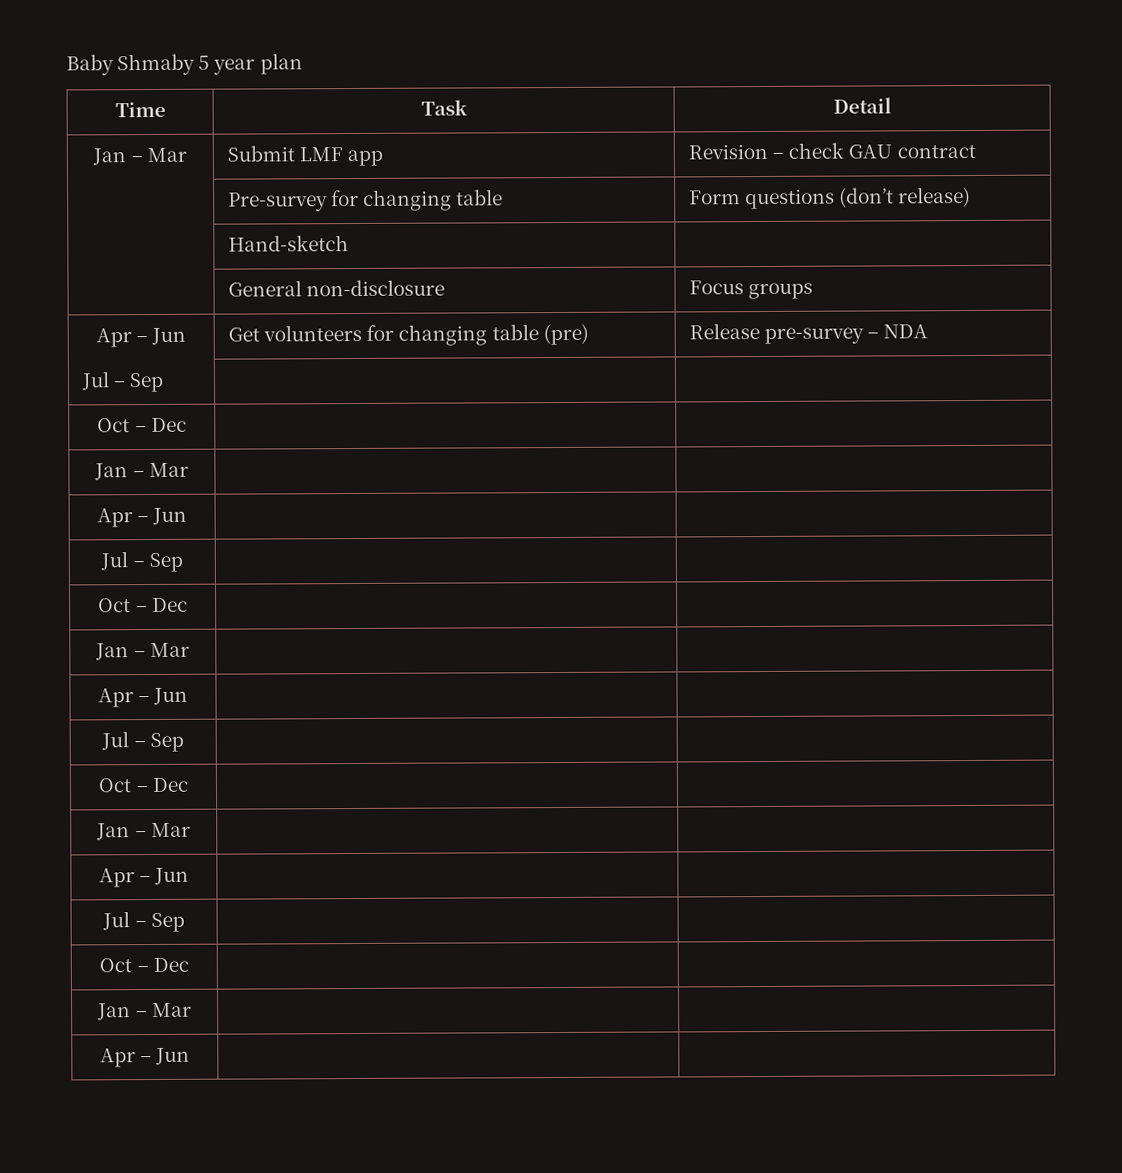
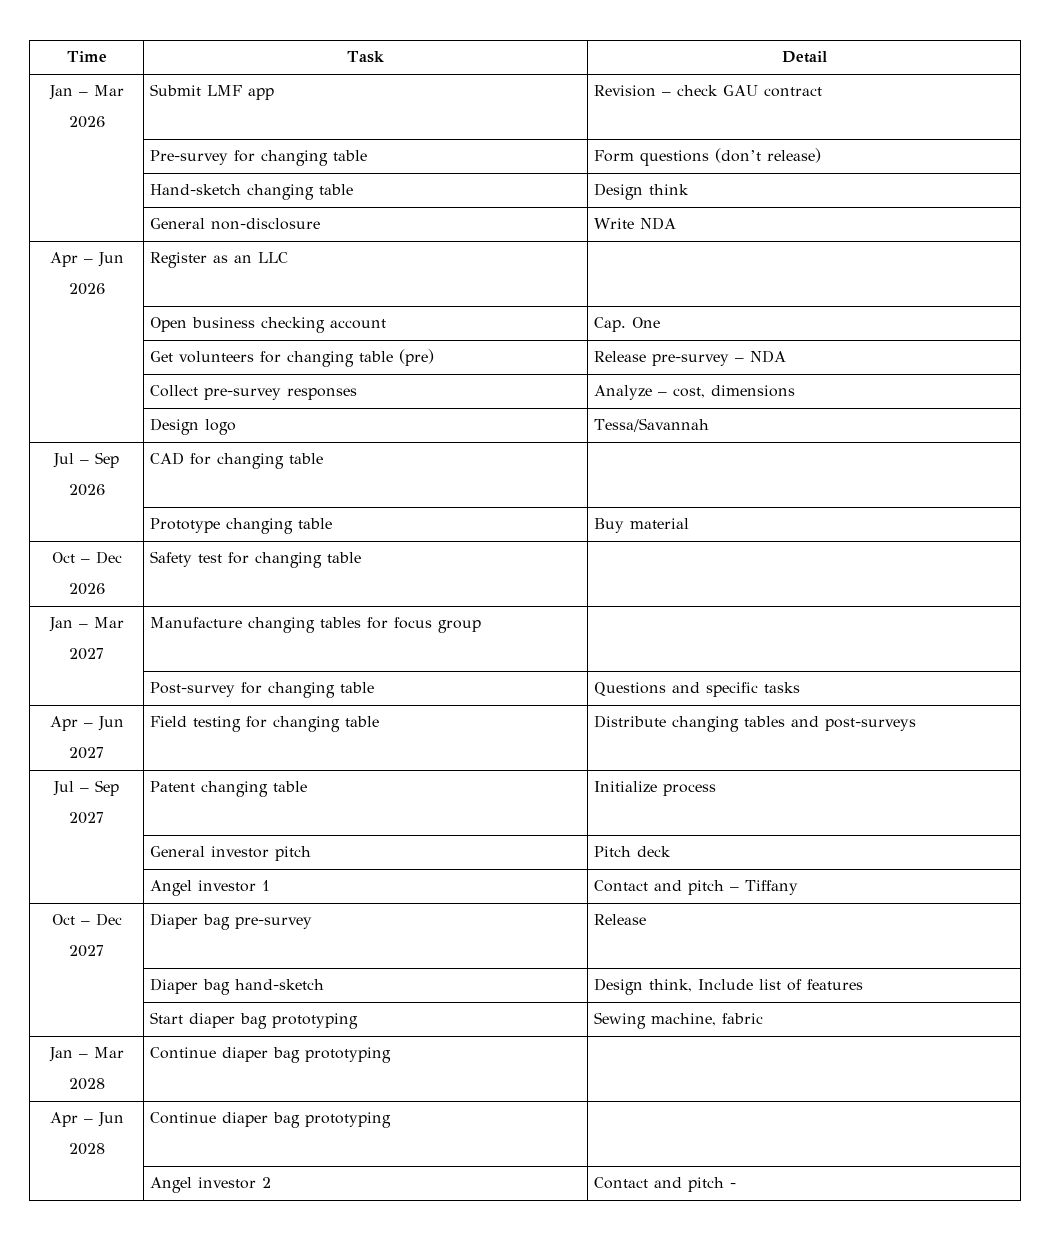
[66,53,303,76] Baby Shmaby 5 year plan // -> (66, 56) none
(187, 155) none -> [68,116,105,128] // 2026
(350, 243) | -> [247,184,354,200] [594,183,690,200] changing table | Design think
[689,280,814,300] [95,327,187,348] Focus groups // Apr – Jun -> [594,217,677,230] [49,252,124,267] [68,283,105,295] [150,252,289,268] [150,317,387,333] [594,317,661,332] Write NDA // Apr – Jun // 2026 | Register as an LLC | // | Open business checking account | Cap. One //
[81,371,165,393] [97,417,187,433] [94,462,189,481] [96,507,188,528] [100,551,183,573] [98,597,188,613] [95,642,190,661] [97,687,189,708] [101,731,184,753] [98,777,188,793] [96,822,191,841] [98,867,190,888] [102,911,185,933] [99,957,189,973] [97,1002,192,1021] [99,1047,191,1068] Jul – Sep | | // Oct – Dec | | // Jan – Mar | | // Apr – Jun | | // Jul – Sep | | // Oct – Dec | | // Jan – Mar | | // Apr – Jun | | // Jul – Sep | | // Oct – Dec | | // Jan – Mar | | // Apr – Jun | | // Jul – Sep | | // Oct – Dec | | // Jan – Mar | | // Apr – Jun | | -> [150,385,358,400] [594,385,796,400] [150,418,237,435] [594,418,710,432] [53,452,119,468] [68,484,105,496] [150,452,324,469] [150,518,333,534] [594,518,690,533] [51,551,122,564] [68,583,105,595] [150,551,362,568] [48,617,124,632] [69,648,104,660] [150,617,482,633] [150,682,375,698] [594,682,801,697] [49,716,124,731] [69,747,104,759] [150,716,380,732] [594,715,917,732] [53,780,119,796] [69,812,104,824] [150,781,308,797] [594,781,717,796] [150,846,312,861] [594,846,672,857] [150,880,271,896] [594,880,799,895] [51,913,122,926] [69,945,104,957] [150,913,313,930] [594,914,647,925] [150,978,325,995] [594,978,864,995] [150,1012,359,1029] [594,1012,764,1029] [48,1047,124,1062] [68,1078,105,1090] [150,1047,392,1063] [49,1112,124,1127] [68,1143,105,1155] [150,1112,392,1128] [150,1177,272,1193] [594,1177,737,1192] | Collect pre-survey responses | Analyze – cost, dimensions // | Design logo | Tessa/Savannah // Jul – Sep // 2026 | CAD for changing table | // | Prototype changing table | Buy material // Oct – Dec // 2026 | Safety test for changing table | // Jan – Mar // 2027 | Manufacture changing tables for focus group | // | Post-survey for changing table | Questions and specific tasks // Apr – Jun // 2027 | Field testing for changing table | Distribute changing tables and post-surveys // Jul – Sep // 2027 | Patent changing table | Initialize process // | General investor pitch | Pitch deck // | Angel investor 1 | Contact and pitch – Tiffany // Oct – Dec // 2027 | Diaper bag pre-survey | Release // | Diaper bag hand-sketch | Design think, Include list of features // | Start diaper bag prototyping | Sewing machine, fabric // Jan – Mar // 2028 | Continue diaper bag prototyping | // Apr – Jun // 2028 | Continue diaper bag prototyping | // | Angel investor 2 | Contact and pitch -

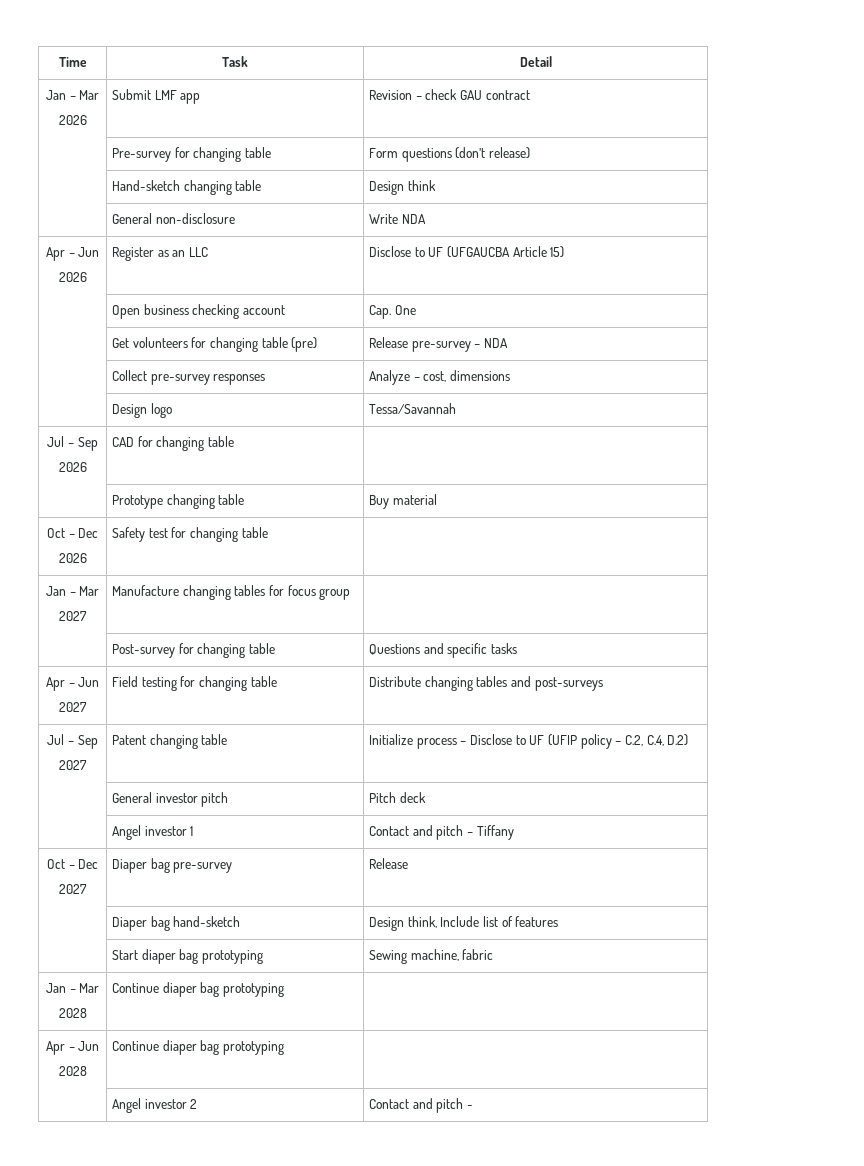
(289, 257) none -> [369,246,565,258] Disclose to UF (UFGAUCBA Article 15)
(717, 790) none -> [460,734,689,749] – Disclose to UF (UFIP policy – C.2, C.4, D.2)

